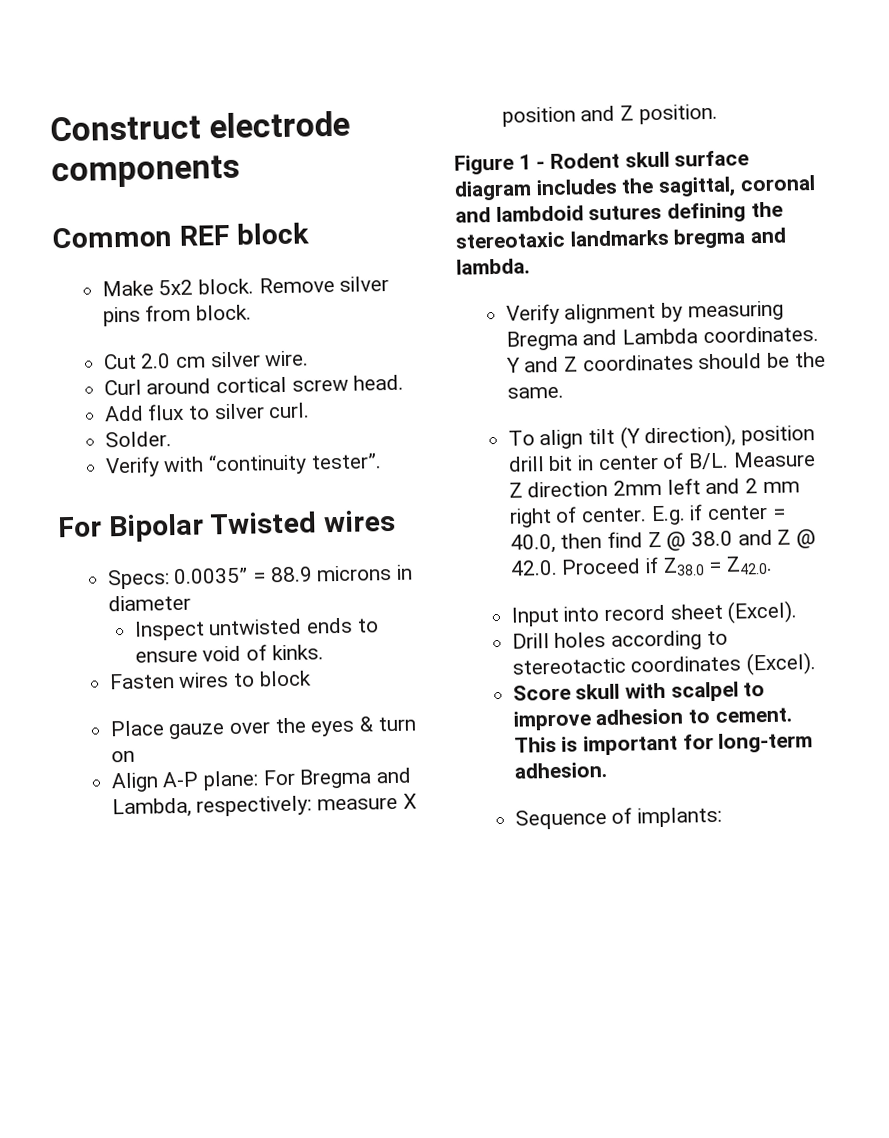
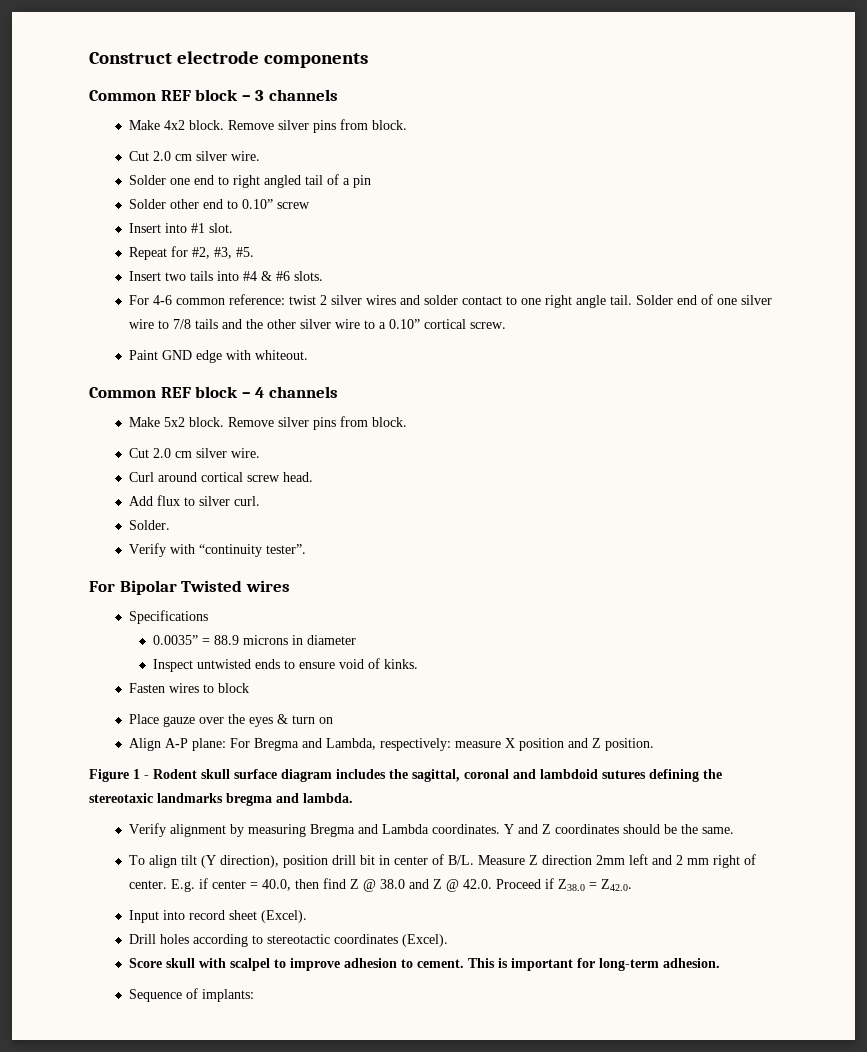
(310, 233) none -> [241,89,338,101] [128,119,407,133] [128,151,260,161] [128,174,371,188] [128,199,310,209] [128,223,233,233] [128,246,254,260] [128,271,323,281] [128,294,772,308] [128,319,506,329] [128,350,308,363] [89,386,338,398] – 3 channels // Make 4x2 block. Remove silver pins from block. // Cut 2.0 cm silver wire. // Solder one end to right angled tail of a pin // Solder other end to 0.10” screw // Insert into #1 slot. // Repeat for #2, #3, #5. // Insert two tails into #4 & #6 slots. // For 4-6 common reference: twist 2 silver wires and solder contact to one right angle tail. Solder end of one silver wire to 7/8 tails and the other silver wire to a 0.10” cortical screw. // Paint GND edge with whiteout. // Common REF block – 4 channels
[106,569,170,590] Specs: -> [128,610,208,624] Specifications //

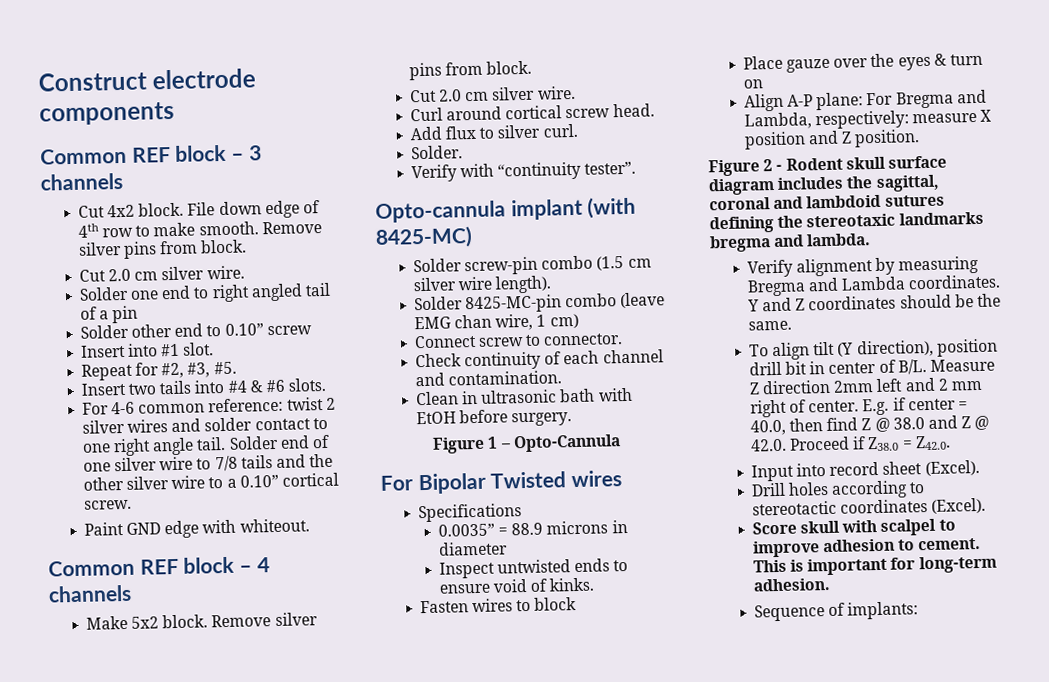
[128,120,160,130] Make -> [77,205,105,218] Cut
(224, 125) none -> [187,200,321,219] [77,221,259,238] File down edge of 4th row to make smooth.
(306, 549) none -> [375,196,637,223] [375,226,473,249] [412,255,652,276] [412,275,553,294] [413,292,666,314] [413,313,579,331] [413,333,624,349] [414,349,664,371] [414,370,563,387] [414,387,633,406] [415,409,573,427] [432,434,621,454] // Opto-cannula implant (with 8425-MC) // Solder screw-pin combo (1.5 cm silver wire length). // Solder 8425-MC-pin combo (leave EMG chan wire, 1 cm) // Connect screw to connector. // Check continuity of each channel and contamination. // Clean in ultrasonic bath with EtOH before surgery. // Figure 1 – Opto-Cannula
[133,769,140,779] 1 -> [763,159,774,172] 2

